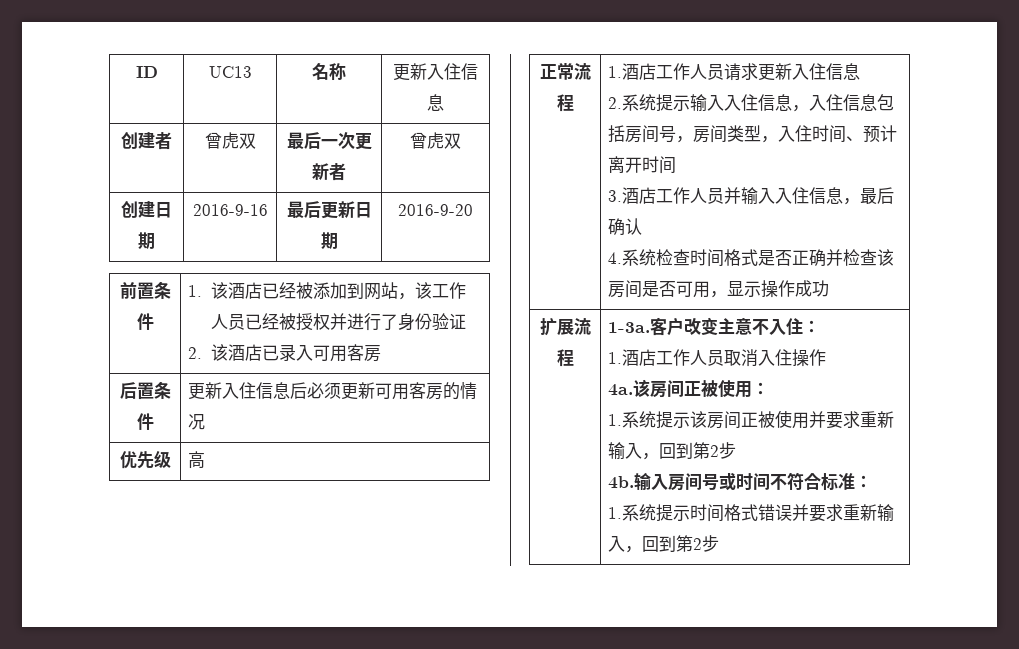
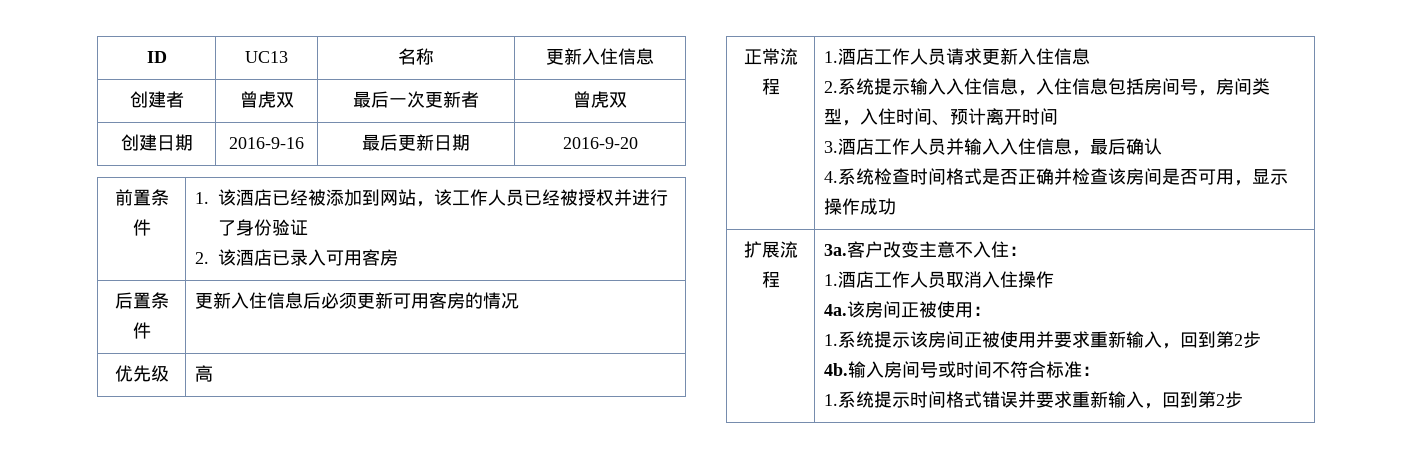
[608,322,651,333] 1-3a. -> [823,244,847,256] 3a.

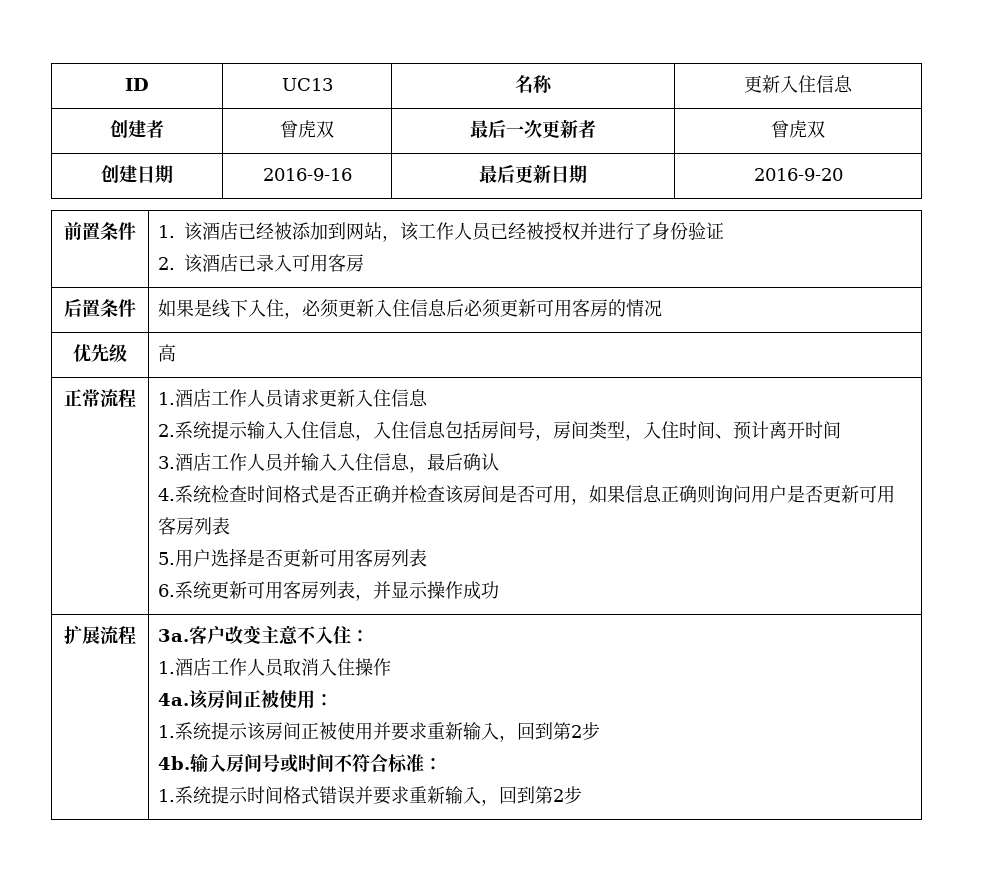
(151, 330) none -> [158,299,340,319] 如果是线下入住，必须
(1252, 183) none -> [589,485,896,503] [158,517,231,535] [158,548,428,567] [158,581,392,601] 如果信息正确则询问用户是否更新可用客房列表 // 5.用户选择是否更新可用客房列表 // 6.系统更新可用客房列表，并

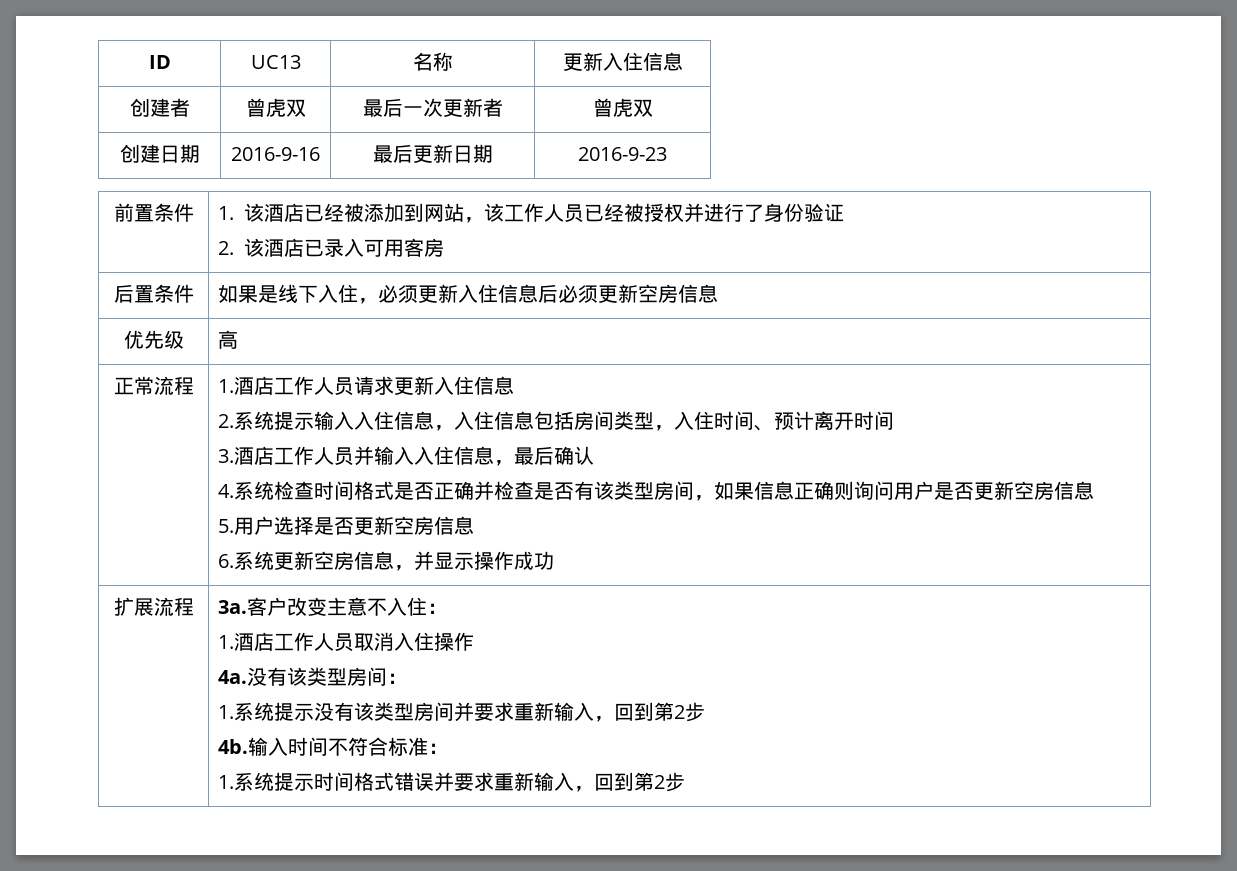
[753,168,843,181] 2016-9-20 -> [578,147,667,161] 2016-9-23
[536,299,663,317] 可用客房的情况 -> [638,284,719,303] 空房信息
[517,421,590,441] 号，房间 -> (615, 420) none
[445,485,572,504] 该房间是否可用 -> [534,481,695,500] 是否有该类型房间
[859,485,896,503] [158,517,231,535] 可用客房列表 -> [1014,481,1095,500] 空房信息
[319,549,428,567] 可用客房列表 -> [394,516,475,535] 空房信息
[247,581,356,599] 可用客房列表 -> [314,551,395,570] 空房信息
[189,689,334,709] [158,722,374,741] 该房间正被使用： // 1.系统提示该房间正被使用 -> [247,667,408,686] [218,702,455,721] 没有该类型房间： // 1.系统提示没有该类型房间
[226,753,299,773] 房间号或 -> (289, 746) none

